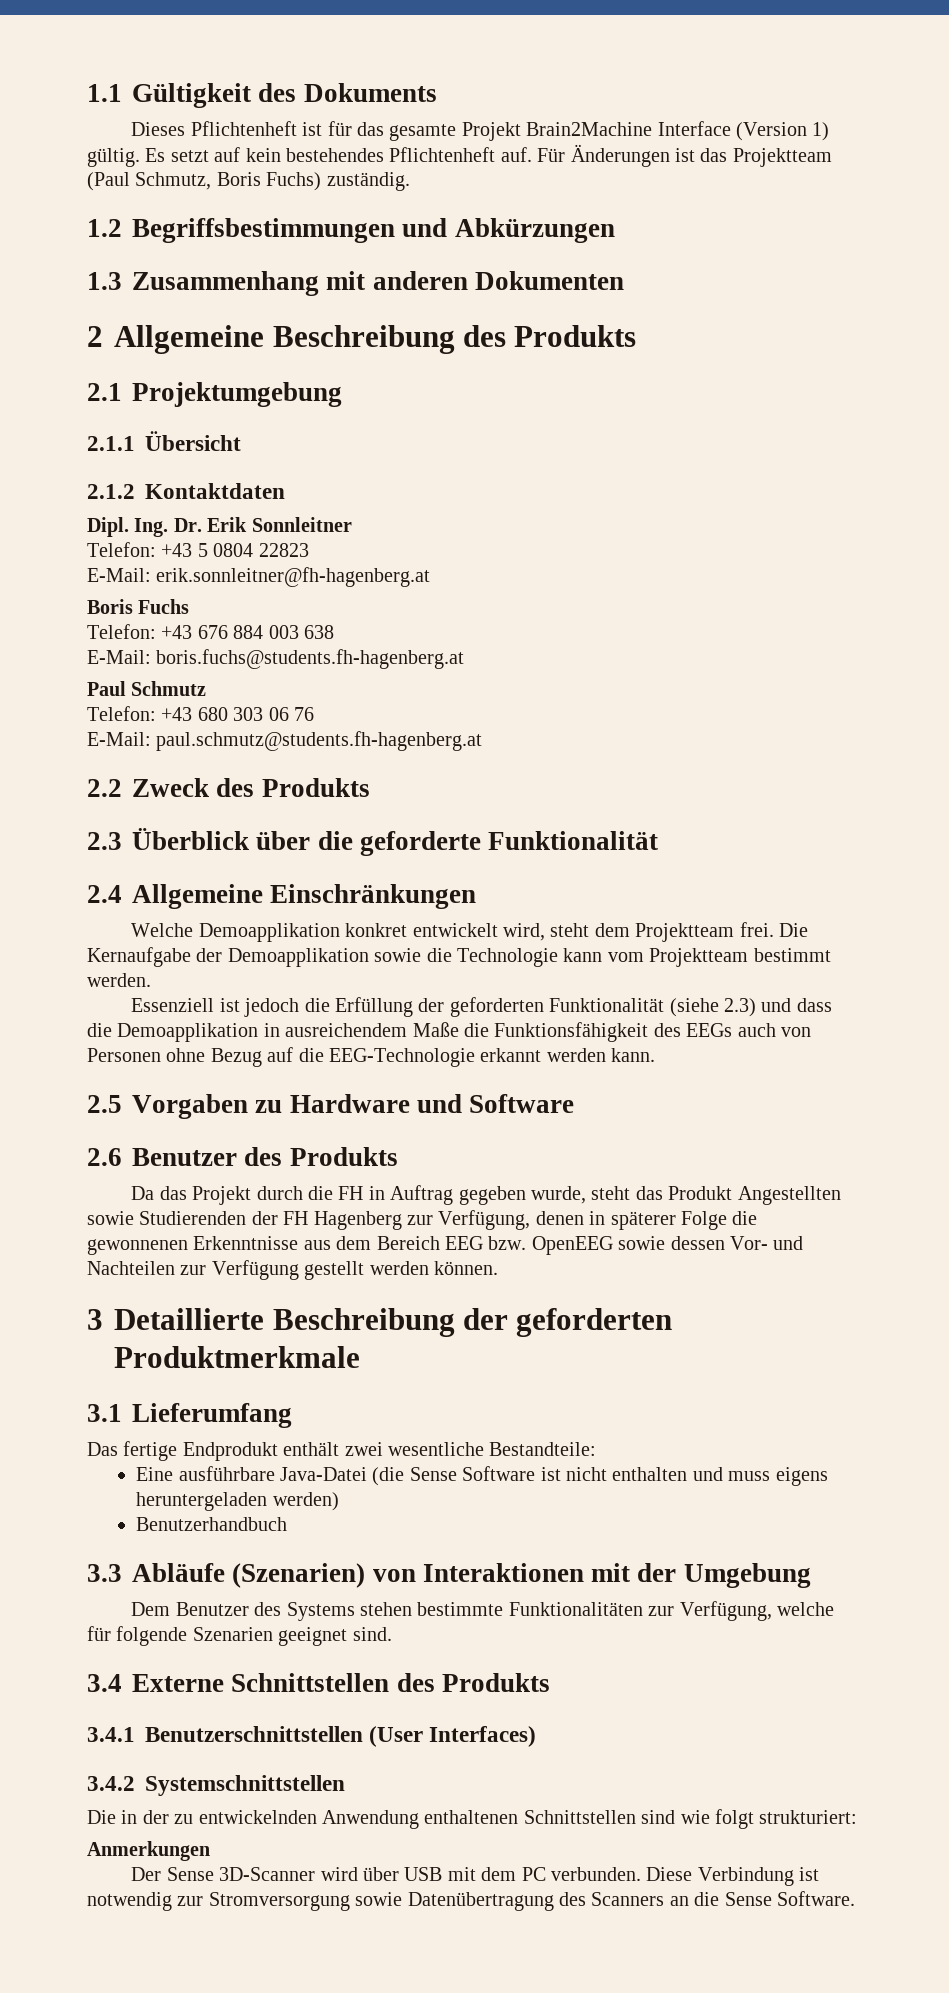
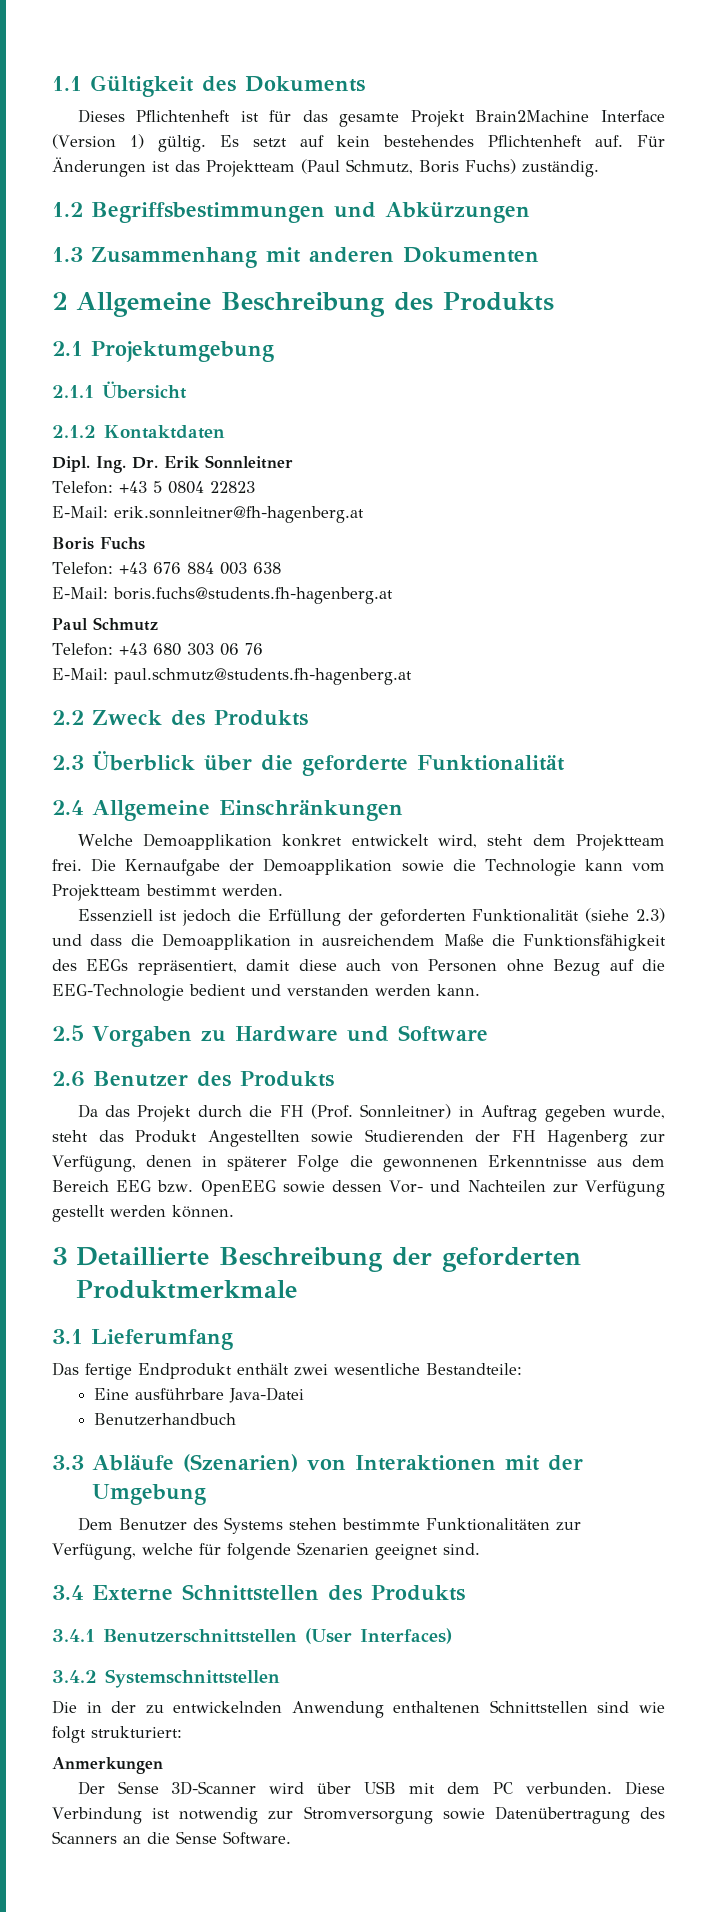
(733, 1030) none -> [137,959,337,975] repräsentiert, damit diese
[480,1048,542,1062] erkannt -> [188,984,369,996] bedient und verstanden
(364, 1193) none -> [311,1104,452,1119] (Prof. Sonnleitner)
[372,1466,828,1486] [136,1492,339,1511] (die Sense Software ist nicht enthalten und muss eigens heruntergeladen werden) -> (304, 1395) none

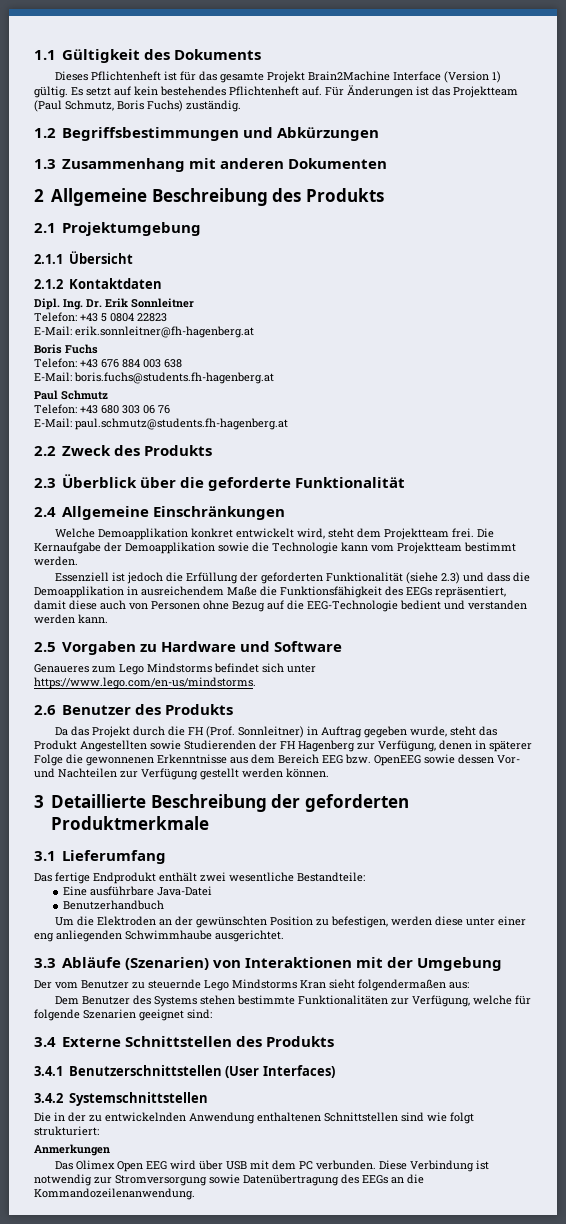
(489, 1033) none -> [34,663,316,675] [34,677,256,689] // Genaueres zum Lego Mindstorms befindet sich unter https://www.lego.com/en-us/mindstorms.
(236, 1419) none -> [54,916,526,928] [34,930,284,942] // Um die Elektroden an der gewünschten Position zu befestigen, werden diese unter einer eng anliegenden Schwimmhaube ausgerichtet.
(207, 1494) none -> [34,979,469,991] // Der vom Benutzer zu steuernde Lego Mindstorms Kran sieht folgendermaßen aus:
[442,1543,480,1555] sind. -> [187,1009,212,1019] sind:
[77,1781,257,1795] Der Sense 3D-Scanner -> [54,1160,167,1172] Das Olimex Open EEG
[52,1831,117,1844] Scanners -> [362,1175,388,1184] EEGs
[176,1831,291,1845] Sense Software. -> [34,1188,195,1200] Kommandozeilenanwendung.

